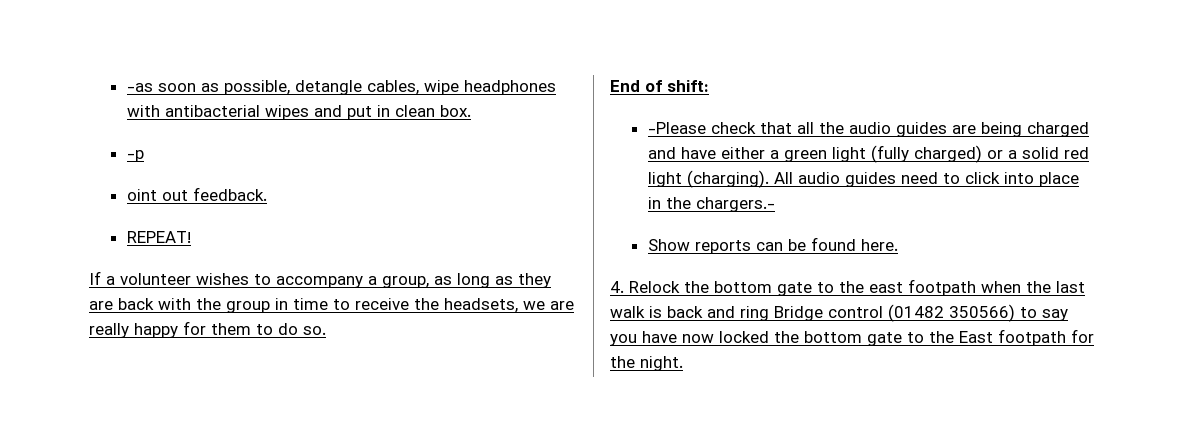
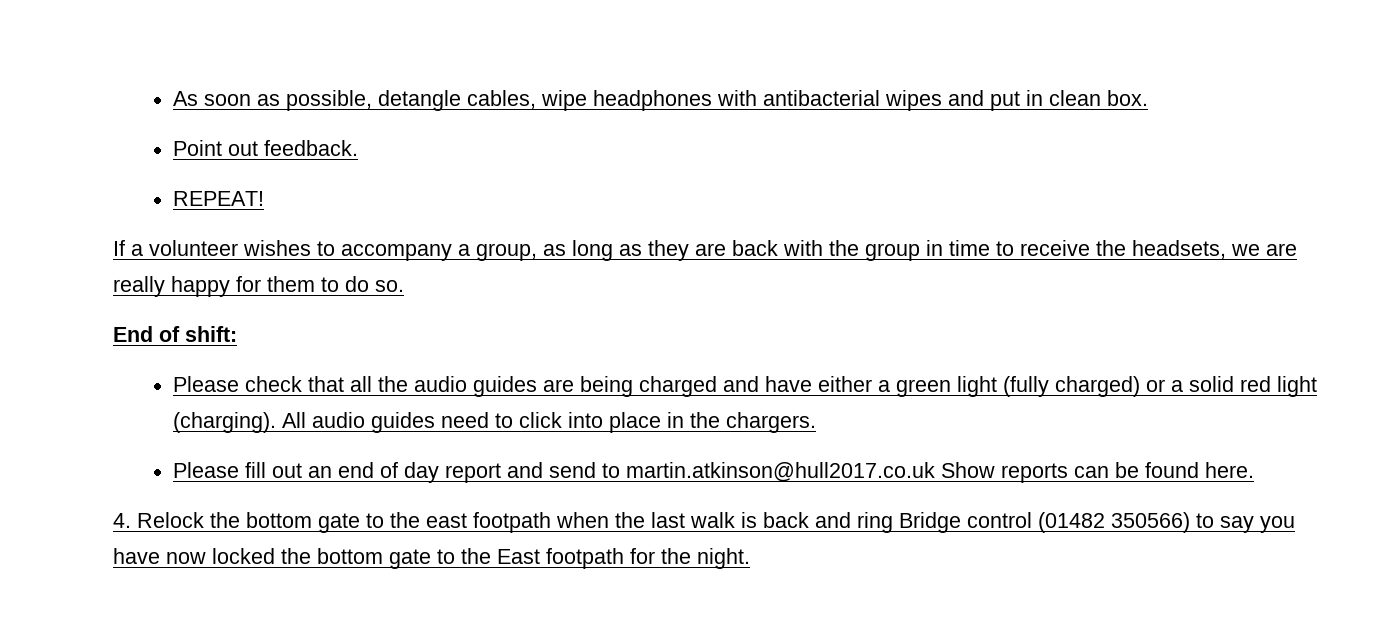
[126,83,153,92] -as -> [173,91,199,106] As
[126,150,144,162] [126,189,157,201] -p // oint -> [173,140,223,156] Point
[647,122,706,134] -Please -> [173,376,240,392] Please
[695,197,775,212] chargers.- // -> [726,412,817,433] [173,462,936,483] chargers. // Please fill out an end of day report and send to martin.atkinson@hull2017.co.uk

